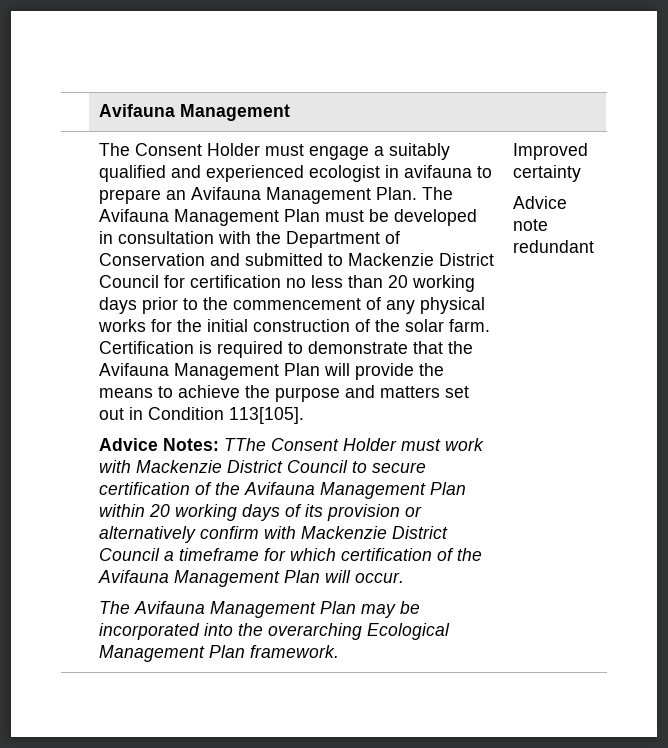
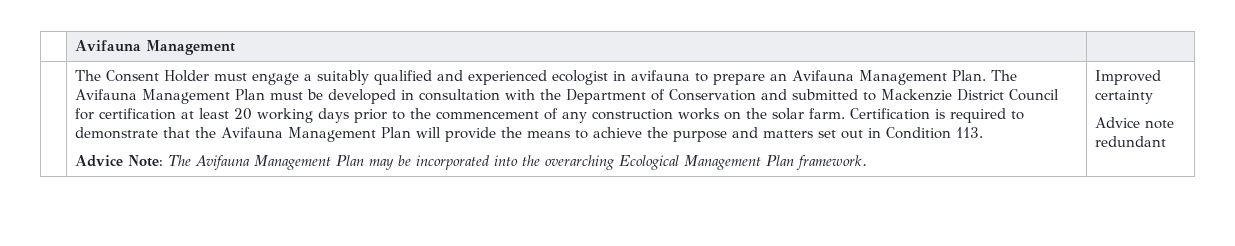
[285,275,383,288] no less than -> [181,108,230,119] at least
[419,297,485,314] [97,319,370,332] physical works for the initial construction of -> [592,108,742,120] construction works on
[228,407,304,424] [98,438,484,451] [98,460,426,473] [98,482,466,499] [98,504,422,521] [98,526,448,543] [98,548,482,561] [97,570,404,587] 113[105]. // Advice Notes: TThe Consent Holder must work with Mackenzie District Council to secure certification of the Avifauna Management Plan within 20 working days of its provision or alternatively confirm with Mackenzie District Council a timeframe for which certification of the Avifauna Management Plan will occur. // -> [956,127,984,138] [75,155,164,167] 113. // Advice Note:

